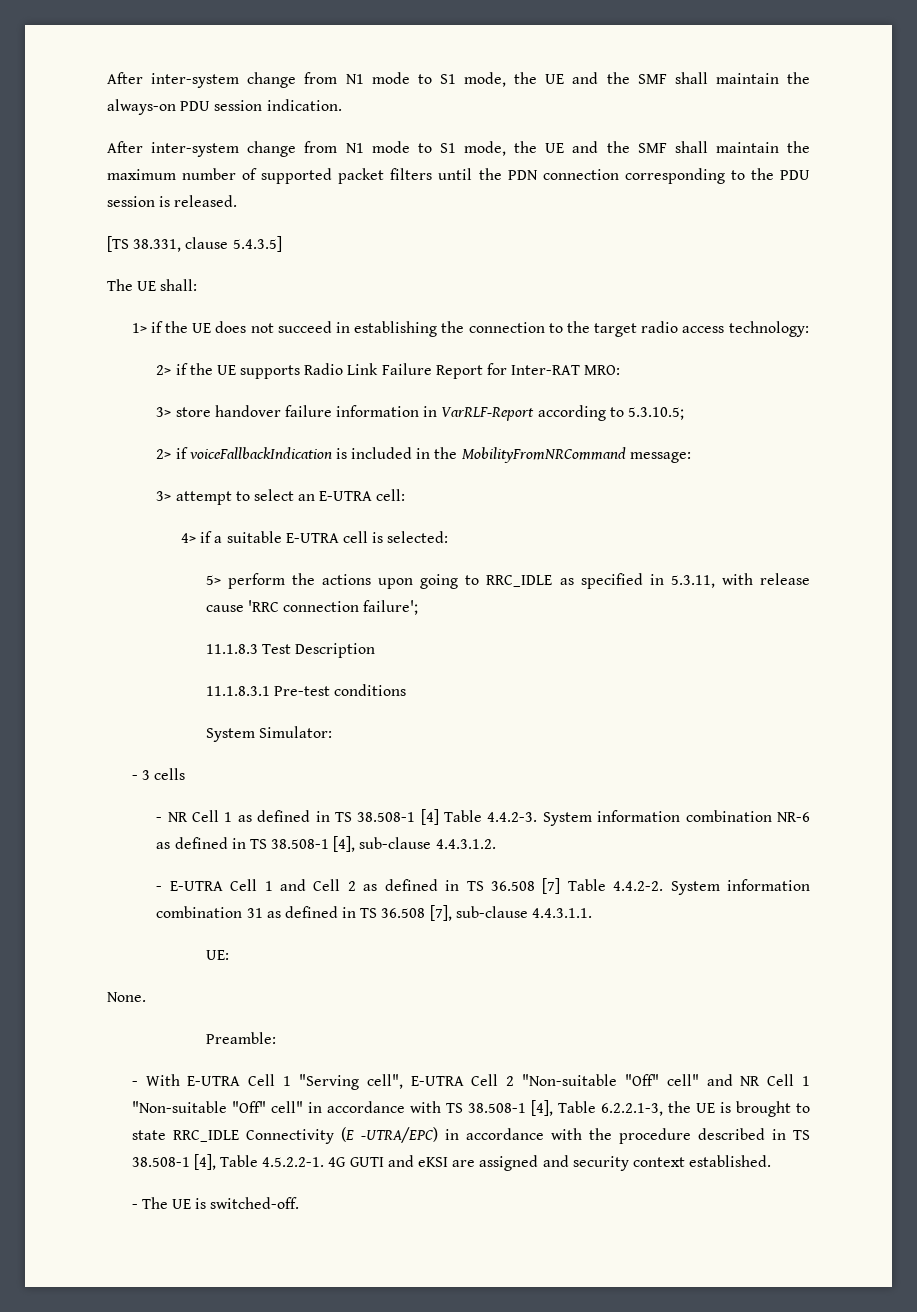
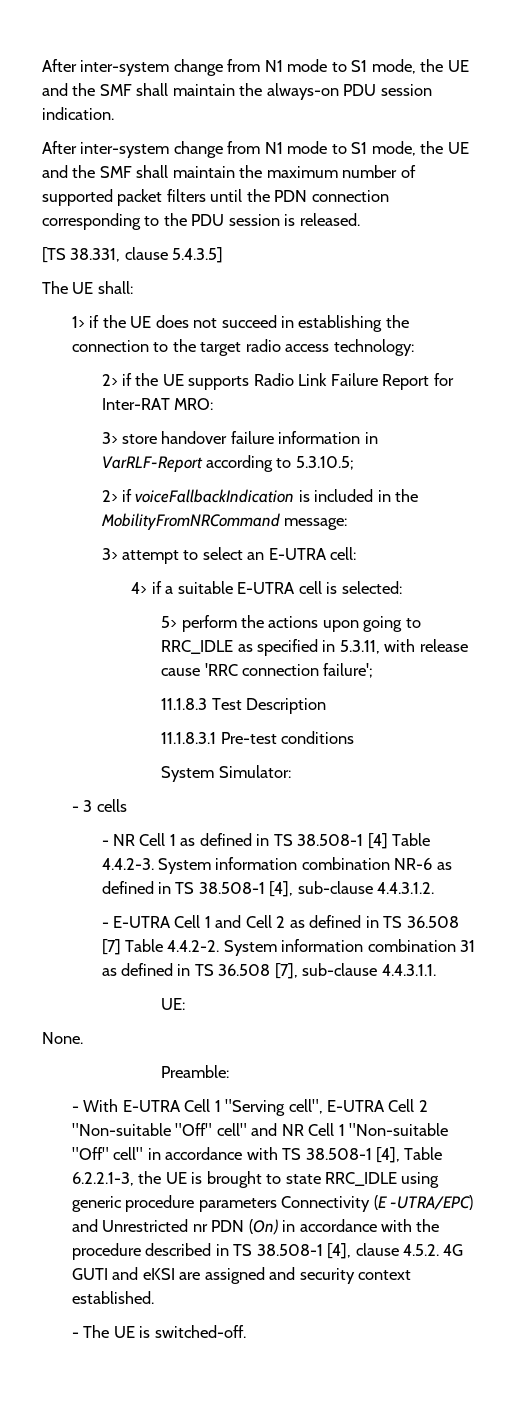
[245,1127,438,1144] Connectivity (E -UTRA/EPC) -> [401,1172,440,1188] [71,1195,474,1212] [71,1219,278,1235] using generic procedure parameters Connectivity (E -UTRA/EPC) and Unrestricted nr PDN (On)
[220,1155,325,1167] Table 4.5.2.2-1. -> [355,1243,439,1256] clause 4.5.2.

